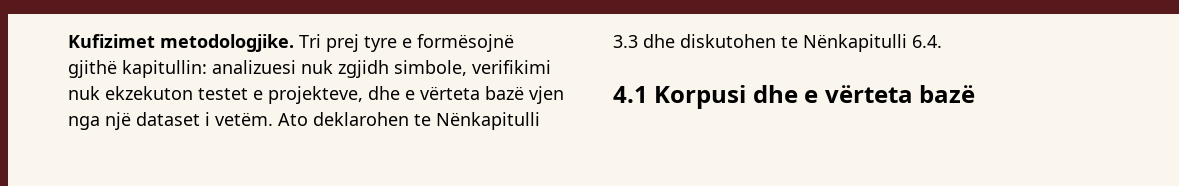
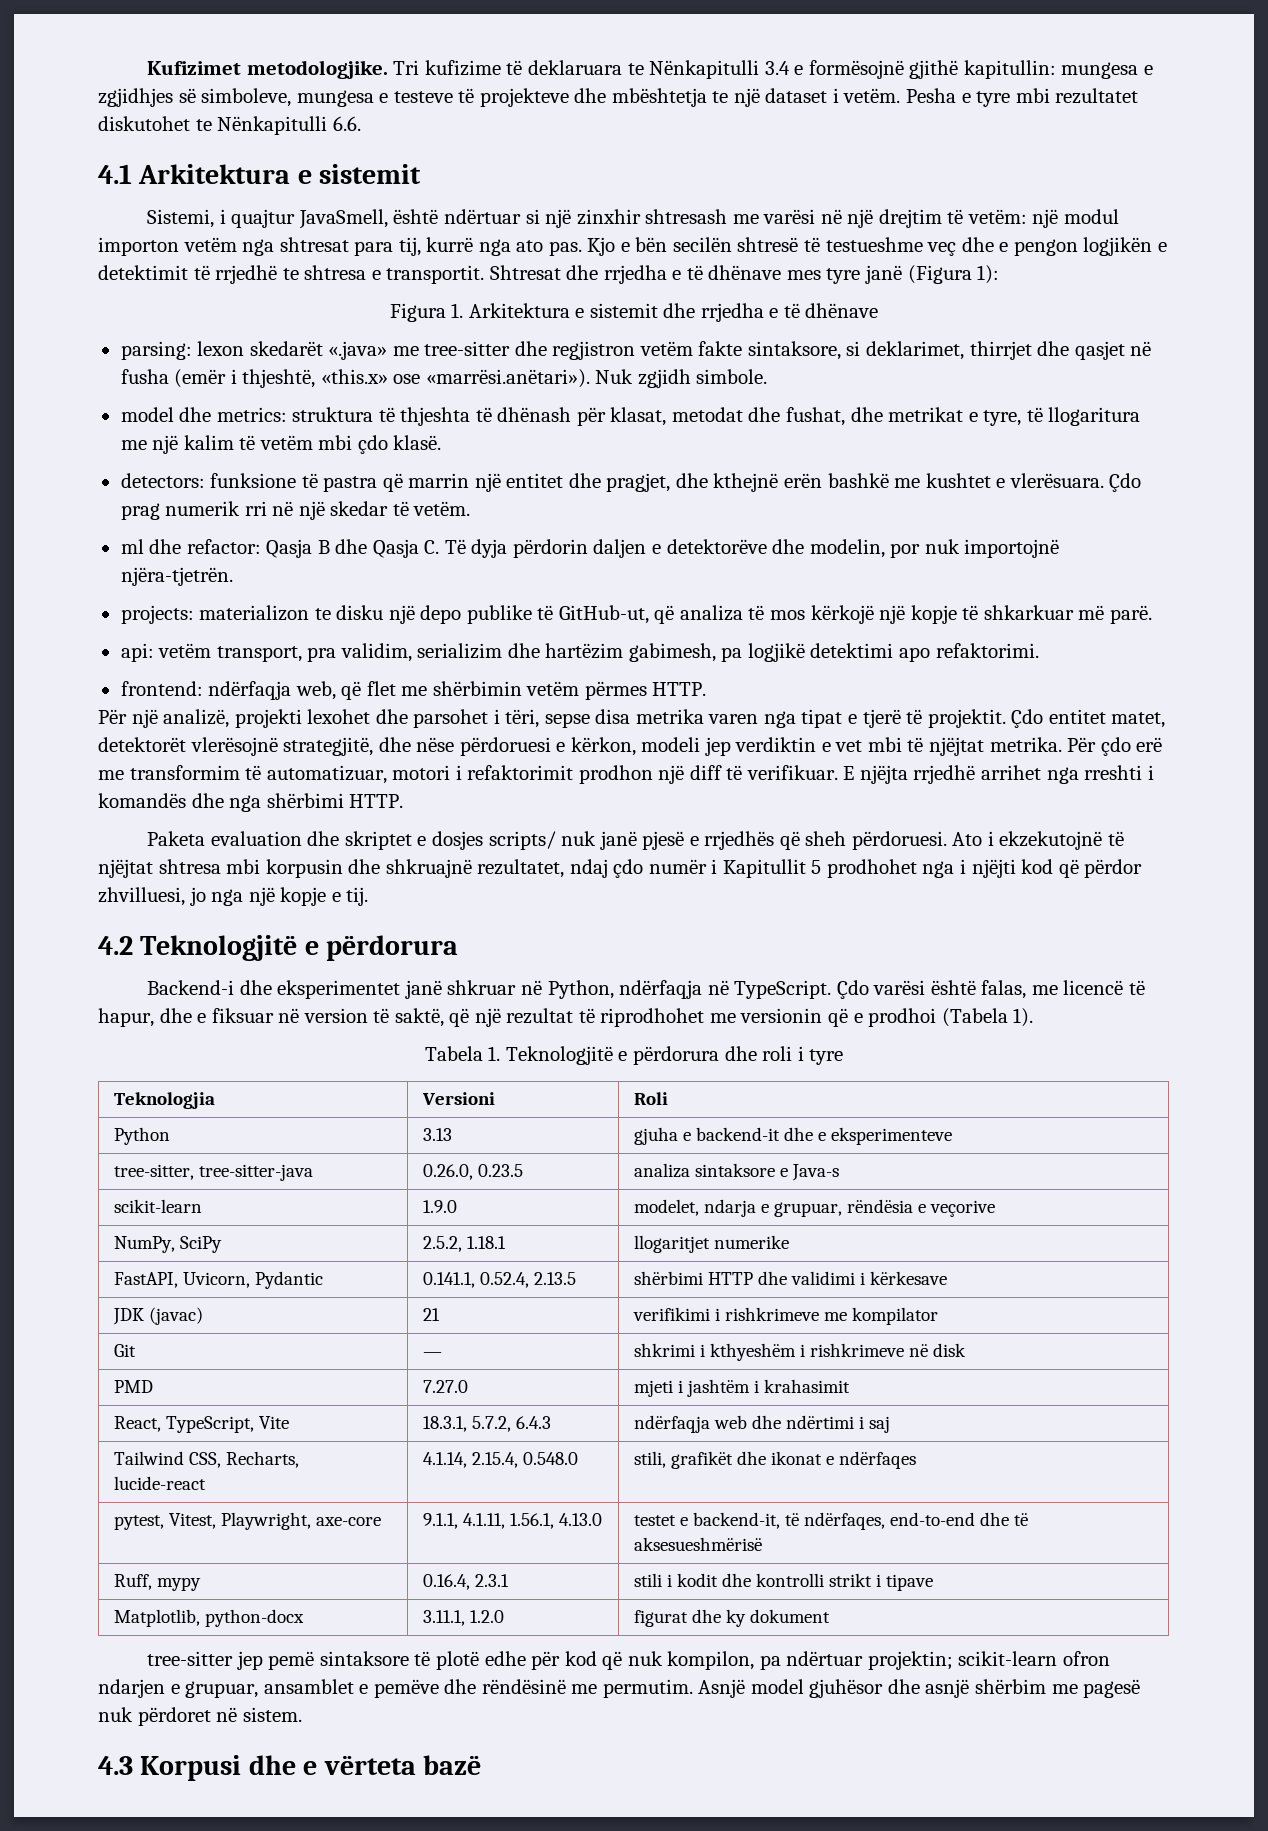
[326,34,514,52] [68,60,551,78] [68,86,564,104] [68,112,540,130] [613,34,942,52] [613,86,648,103] prej tyre e formësojnë gjithë kapitullin: analizuesi nuk zgjidh simbole, verifikimi nuk ekzekuton testet e projekteve, dhe e vërteta bazë vjen nga një dataset i vetëm. Ato deklarohen te Nënkapitulli 3.3 dhe diskutohen te Nënkapitulli 6.4. // 4.1 -> [424,60,1153,79] [98,88,1139,107] [98,116,361,135] [98,164,422,184] [147,209,1119,229] [98,237,1167,256] [98,265,1000,284] [389,303,879,322] [120,341,1152,360] [120,369,768,388] [120,407,1141,426] [120,435,442,454] [120,473,1142,492] [120,501,471,520] [120,539,1060,558] [120,567,233,586] [120,605,1152,624] [120,643,1039,662] [120,681,707,700] [98,709,1166,728] [98,737,1163,756] [98,765,1154,784] [98,793,404,812] [147,831,1124,850] [98,859,1143,878] [98,887,369,906] [98,935,459,961] [147,980,1145,999] [98,1008,1034,1027] [424,1046,844,1065] [114,1092,216,1109] [422,1092,496,1105] [634,1092,669,1105] [114,1127,171,1145] [423,1128,453,1141] [634,1127,953,1145] [114,1164,314,1181] [423,1164,524,1180] [634,1163,840,1181] [114,1199,203,1213] [423,1200,458,1213] [634,1199,996,1217] [114,1236,223,1253] [423,1236,507,1252] [634,1235,790,1253] [114,1271,324,1289] [423,1272,577,1288] [634,1271,948,1285] [113,1307,204,1325] [423,1308,441,1321] [633,1307,939,1325] [114,1344,137,1357] [423,1352,443,1357] [634,1343,967,1361] [114,1380,154,1393] [423,1380,469,1393] [634,1379,851,1397] [114,1416,290,1433] [423,1416,552,1432] [634,1415,891,1433] [114,1451,300,1468] [114,1476,207,1490] [423,1452,579,1468] [634,1451,917,1469] [114,1512,382,1530] [423,1513,603,1529] [634,1512,1029,1530] [634,1537,763,1551] [114,1574,202,1591] [423,1574,510,1590] [634,1573,934,1591] [114,1609,305,1627] [423,1610,505,1626] [634,1609,831,1627] [147,1651,1110,1670] [98,1679,1141,1698] [98,1707,302,1726] [98,1756,133,1775] kufizime të deklaruara te Nënkapitulli 3.4 e formësojnë gjithë kapitullin: mungesa e zgjidhjes së simboleve, mungesa e testeve të projekteve dhe mbështetja te një dataset i vetëm. Pesha e tyre mbi rezultatet diskutohet te Nënkapitulli 6.6. // 4.1 Arkitektura e sistemit // Sistemi, i quajtur JavaSmell, është ndërtuar si një zinxhir shtresash me varësi në një drejtim të vetëm: një modul importon vetëm nga shtresat para tij, kurrë nga ato pas. Kjo e bën secilën shtresë të testueshme veç dhe e pengon logjikën e detektimit të rrjedhë te shtresa e transportit. Shtresat dhe rrjedha e të dhënave mes tyre janë (Figura 1): // Figura 1. Arkitektura e sistemit dhe rrjedha e të dhënave // parsing: lexon skedarët «.java» me tree-sitter dhe regjistron vetëm fakte sintaksore, si deklarimet, thirrjet dhe qasjet në fusha (emër i thjeshtë, «this.x» ose «marrësi.anëtari»). Nuk zgjidh simbole. // model dhe metrics: struktura të thjeshta të dhënash për klasat, metodat dhe fushat, dhe metrikat e tyre, të llogaritura me një kalim të vetëm mbi çdo klasë. // detectors: funksione të pastra që marrin një entitet dhe pragjet, dhe kthejnë erën bashkë me kushtet e vlerësuara. Çdo prag numerik rri në një skedar të vetëm. // ml dhe refactor: Qasja B dhe Qasja C. Të dyja përdorin daljen e detektorëve dhe modelin, por nuk importojnë njëra-tjetrën. // projects: materializon te disku një depo publike të GitHub-ut, që analiza të mos kërkojë një kopje të shkarkuar më parë. // api: vetëm transport, pra validim, serializim dhe hartëzim gabimesh, pa logjikë detektimi apo refaktorimi. // frontend: ndërfaqja web, që flet me shërbimin vetëm përmes HTTP. // Për një analizë, projekti lexohet dhe parsohet i tëri, sepse disa metrika varen nga tipat e tjerë të projektit. Çdo entitet matet, detektorët vlerësojnë strategjitë, dhe nëse përdoruesi e kërkon, modeli jep verdiktin e vet mbi të njëjtat metrika. Për çdo erë me transformim të automatizuar, motori i refaktorimit prodhon një diff të verifikuar. E njëjta rrjedhë arrihet nga rreshti i komandës dhe nga shërbimi HTTP. // Paketa evaluation dhe skriptet e dosjes scripts/ nuk janë pjesë e rrjedhës që sheh përdoruesi. Ato i ekzekutojnë të njëjtat shtresa mbi korpusin dhe shkruajnë rezultatet, ndaj çdo numër i Kapitullit 5 prodhohet nga i njëjti kod që përdor zhvilluesi, jo nga një kopje e tij. // 4.2 Teknologjitë e përdorura // Backend-i dhe eksperimentet janë shkruar në Python, ndërfaqja në TypeScript. Çdo varësi është falas, me licencë të hapur, dhe e fiksuar në version të saktë, që një rezultat të riprodhohet me versionin që e prodhoi (Tabela 1). // Tabela 1. Teknologjitë e përdorura dhe roli i tyre // Teknologjia | Versioni | Roli // Python | 3.13 | gjuha e backend-it dhe e eksperimenteve // tree-sitter, tree-sitter-java | 0.26.0, 0.23.5 | analiza sintaksore e Java-s // scikit-learn | 1.9.0 | modelet, ndarja e grupuar, rëndësia e veçorive // NumPy, SciPy | 2.5.2, 1.18.1 | llogaritjet numerike // FastAPI, Uvicorn, Pydantic | 0.141.1, 0.52.4, 2.13.5 | shërbimi HTTP dhe validimi i kërkesave // JDK (javac) | 21 | verifikimi i rishkrimeve me kompilator // Git | — | shkrimi i kthyeshëm i rishkrimeve në disk // PMD | 7.27.0 | mjeti i jashtëm i krahasimit // React, TypeScript, Vite | 18.3.1, 5.7.2, 6.4.3 | ndërfaqja web dhe ndërtimi i saj // Tailwind CSS, Recharts, lucide-react | 4.1.14, 2.15.4, 0.548.0 | stili, grafikët dhe ikonat e ndërfaqes // pytest, Vitest, Playwright, axe-core | 9.1.1, 4.1.11, 1.56.1, 4.13.0 | testet e backend-it, të ndërfaqes, end-to-end dhe të aksesueshmërisë // Ruff, mypy | 0.16.4, 2.3.1 | stili i kodit dhe kontrolli strikt i tipave // Matplotlib, python-docx | 3.11.1, 1.2.0 | figurat dhe ky dokument // tree-sitter jep pemë sintaksore të plotë edhe për kod që nuk kompilon, pa ndërtuar projektin; scikit-learn ofron ndarjen e grupuar, ansamblet e pemëve dhe rëndësinë me permutim. Asnjë model gjuhësor dhe asnjë shërbim me pagesë nuk përdoret në sistem. // 4.3

